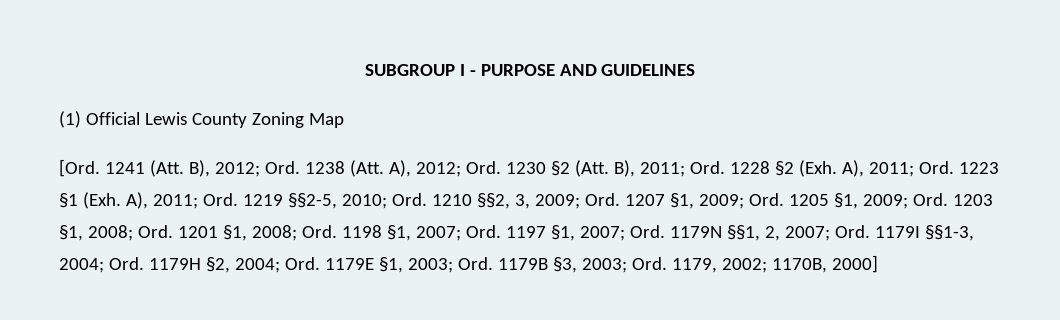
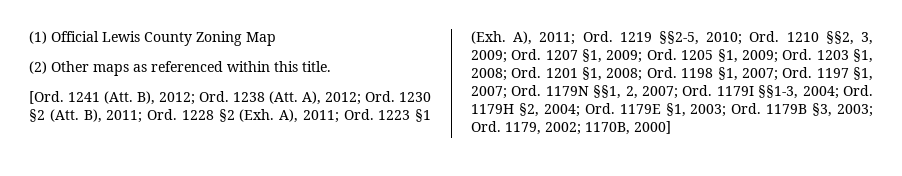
[364,64,696,76] SUBGROUP I - PURPOSE AND GUIDELINES // -> (29, 37) none
(344, 120) none -> [29,61,331,76] // (2) Other maps as referenced within this title.

